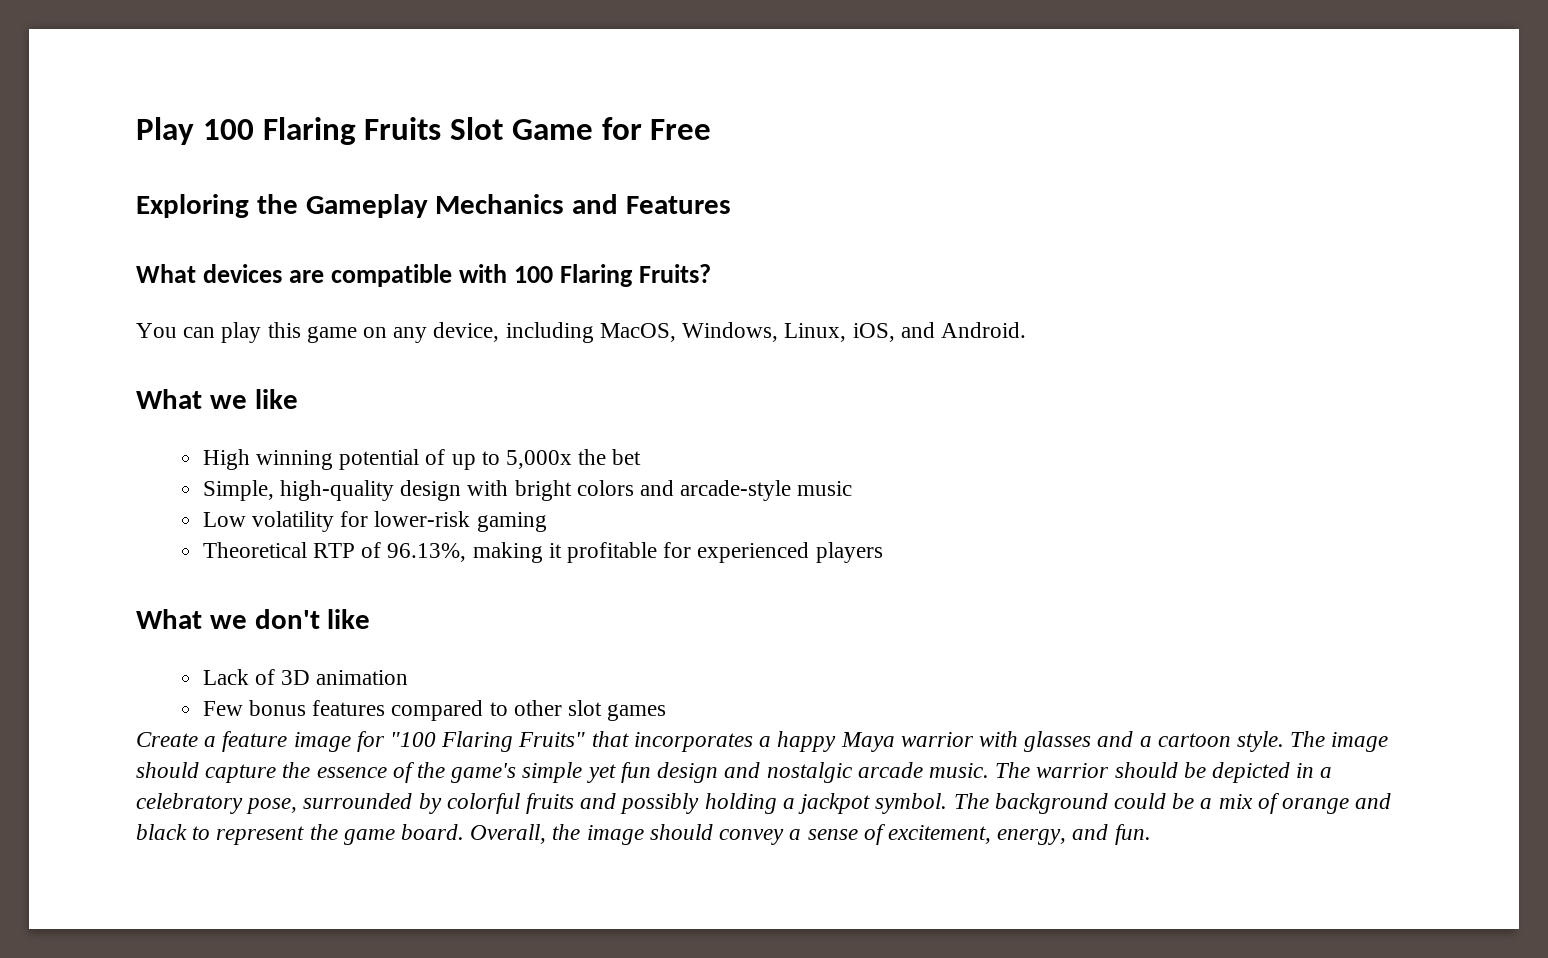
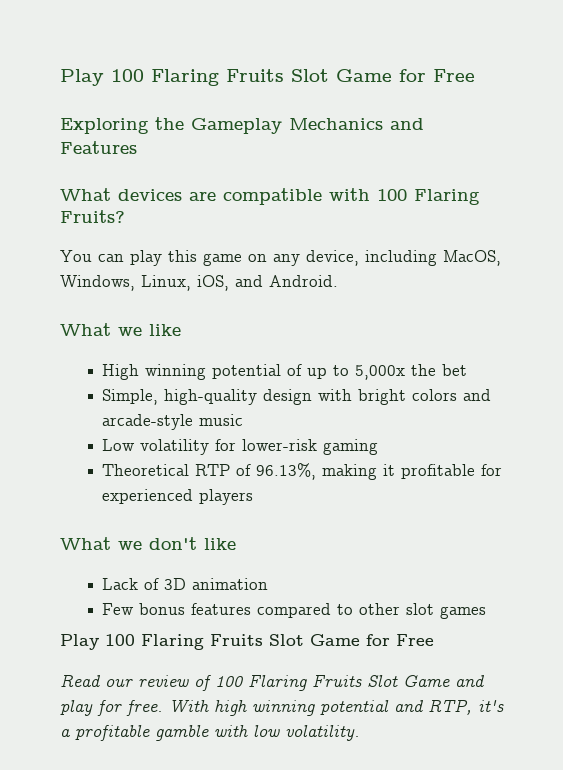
[136,731,1389,752] [136,762,1333,783] [136,793,1392,814] [136,824,1151,845] Create a feature image for "100 Flaring Fruits" that incorporates a happy Maya warrior with glasses and a cartoon style. The image should capture the essence of the game's simple yet fun design and nostalgic arcade music. The warrior should be depicted in a celebratory pose, surrounded by colorful fruits and possibly holding a jackpot symbol. The background could be a mix of orange and black to represent the game board. Overall, the image should convey a sense of excitement, energy, and fun. -> [60,634,434,650] [60,674,485,691] [60,699,504,716] [60,725,360,741] Play 100 Flaring Fruits Slot Game for Free // Read our review of 100 Flaring Fruits Slot Game and play for free. With high winning potential and RTP, it's a profitable gamble with low volatility.

